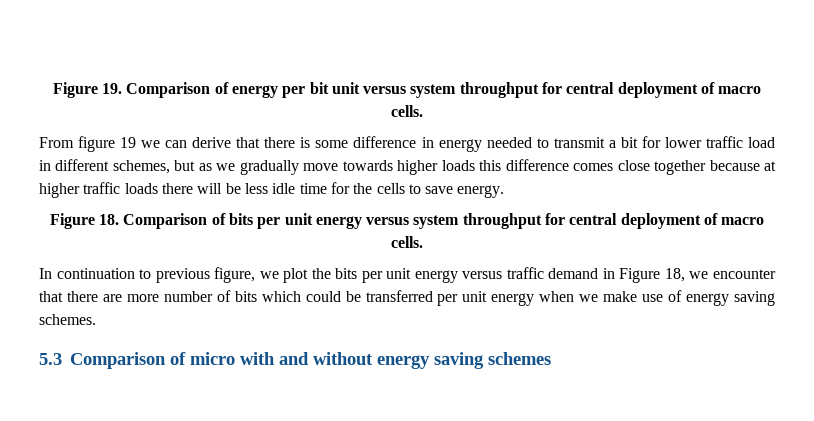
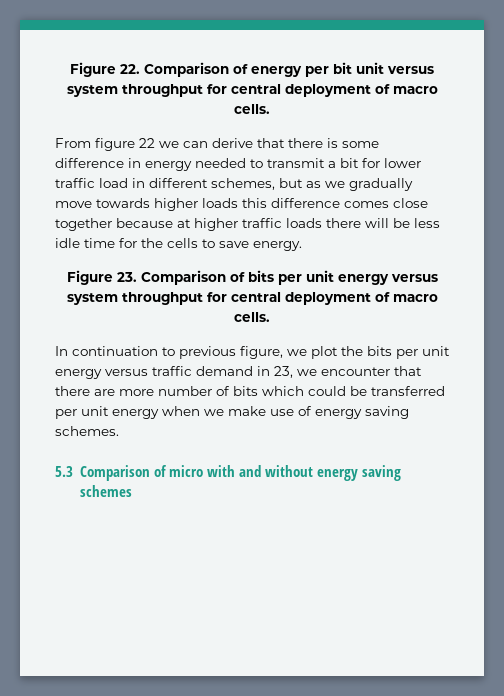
[52,82,122,98] Figure 19. -> [70,62,140,77] Figure 22.
[120,137,137,148] 19 -> [139,138,155,148] 22
[98,214,119,225] 18. -> [116,272,137,282] 23.
[619,268,685,283] Figure 18, -> [274,366,293,378] 23,

